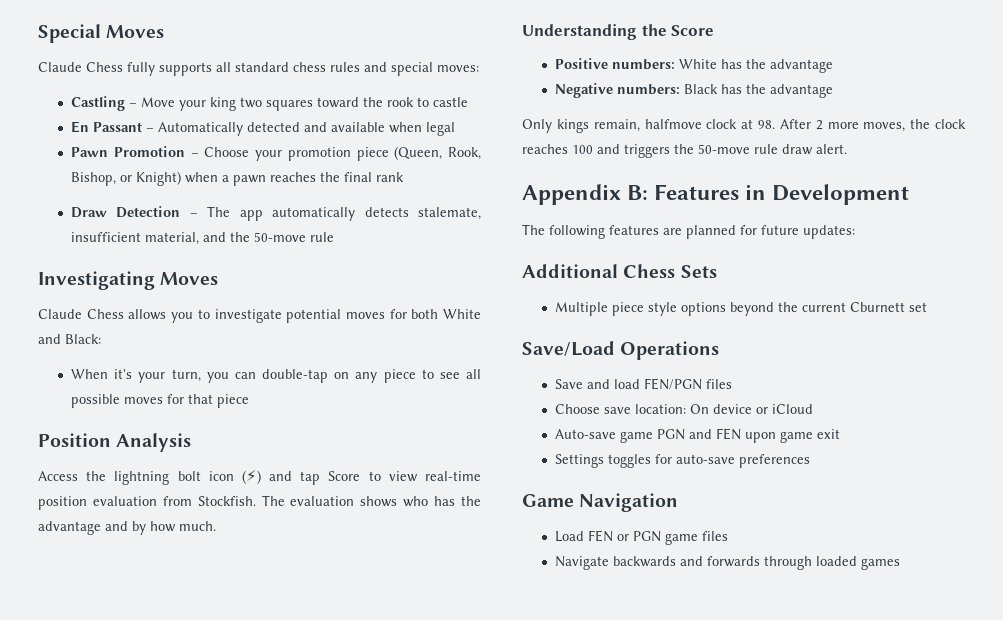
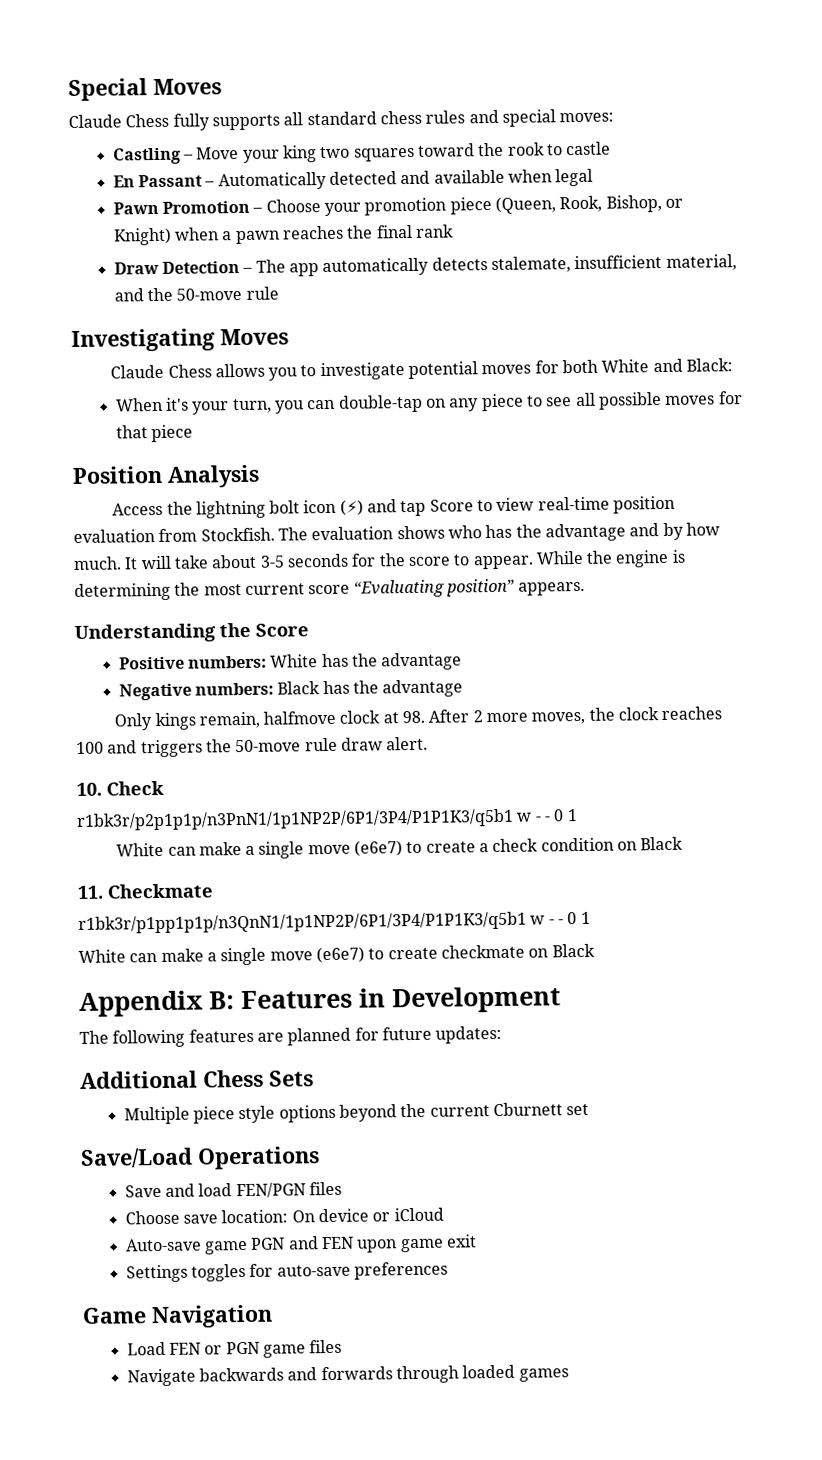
(216, 526) none -> [124,549,686,570] [74,578,586,601] It will take about 3-5 seconds for the score to appear. While the engine is determining the most current score “Evaluating position” appears.
(847, 149) none -> [76,780,164,796] [76,808,578,831] [116,836,684,859] [77,883,213,899] [78,911,591,934] [78,943,595,966] // 10. Check // r1bk3r/p2p1p1p/n3PnN1/1p1NP2P/6P1/3P4/P1P1K3/q5b1 w - - 0 1 // White can make a single move (e6e7) to create a check condition on Black // 11. Checkmate // r1bk3r/p1pp1p1p/n3QnN1/1p1NP2P/6P1/3P4/P1P1K3/q5b1 w - - 0 1 // White can make a single move (e6e7) to create checkmate on Black

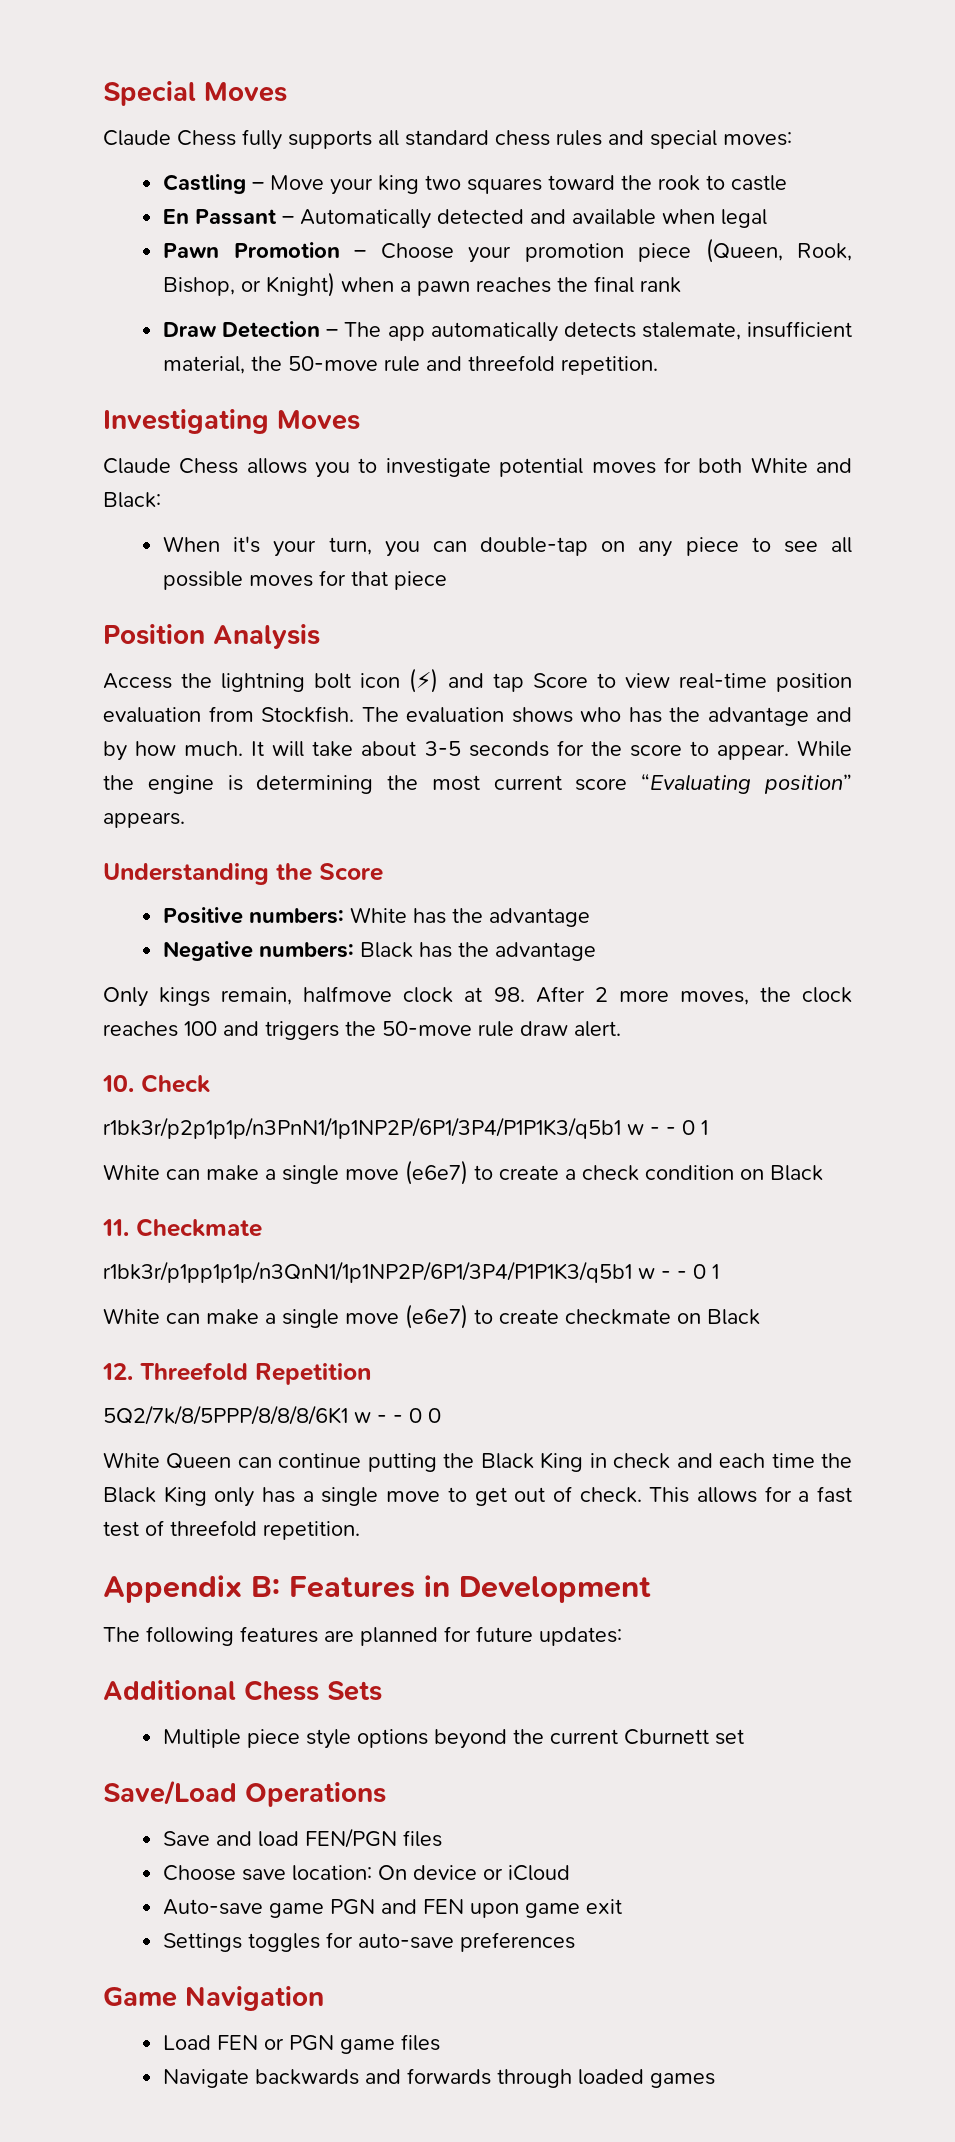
[113,286,279,302] and the 50-move rule -> [251,355,659,375] the 50-move rule and threefold repetition.
(595, 950) none -> [102,1362,371,1385] [103,1405,441,1425] [103,1452,852,1472] [103,1486,852,1507] [103,1520,360,1540] // 12. Threefold Repetition // 5Q2/7k/8/5PPP/8/8/8/6K1 w - - 0 0 // White Queen can continue putting the Black King in check and each time the Black King only has a single move to get out of check. This allows for a fast test of threefold repetition.

